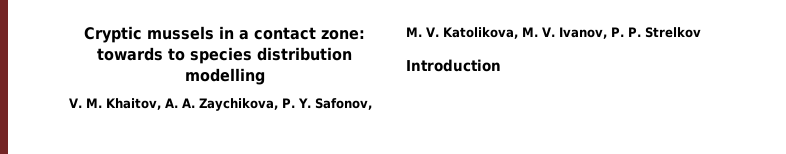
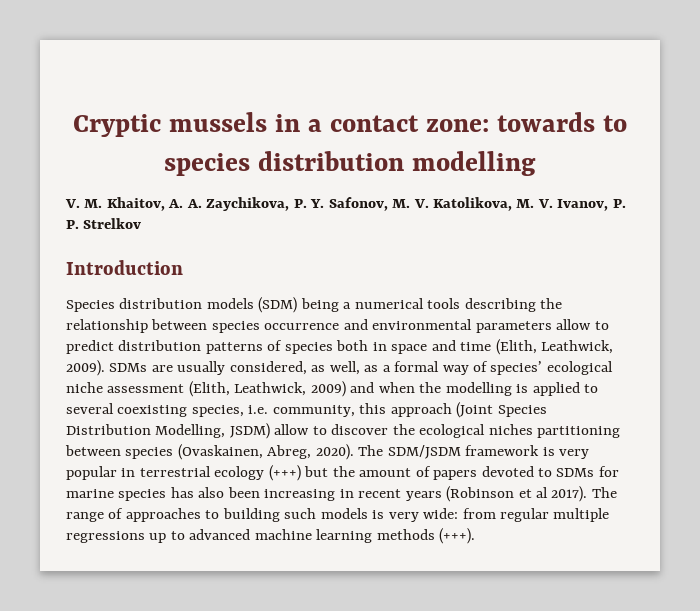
(501, 65) none -> [66,297,563,313] [66,319,609,333] [66,339,614,355] [66,360,613,376] [66,381,599,397] [66,402,547,418] [66,423,621,439] [65,444,590,460] [66,465,619,481] [66,486,617,502] [66,508,610,522] [66,528,476,544] // Species distribution models (SDM) being a numerical tools describing the relationship between species occurrence and environmental parameters allow to predict distribution patterns of species both in space and time (Elith, Leathwick, 2009). SDMs are usually considered, as well, as a formal way of species’ ecological niche assessment (Elith, Leathwick, 2009) and when the modelling is applied to several coexisting species, i.e. community, this approach (Joint Species Distribution Modelling, JSDM) allow to discover the ecological niches partitioning between species (Ovaskainen, Abreg, 2020). The SDM/JSDM framework is very popular in terrestrial ecology (+++) but the amount of papers devoted to SDMs for marine species has also been increasing in recent years (Robinson et al 2017). The range of approaches to building such models is very wide: from regular multiple regressions up to advanced machine learning methods (+++).

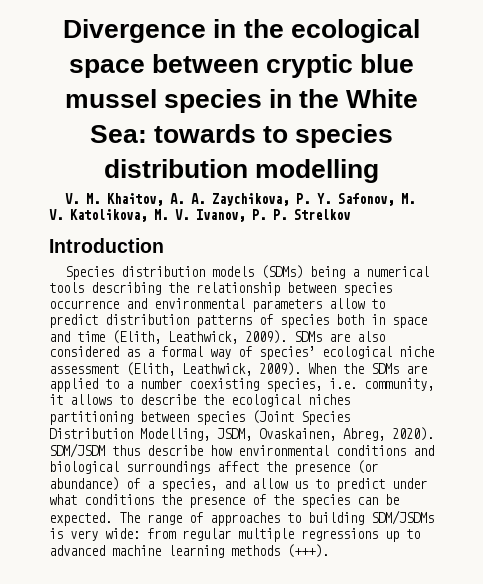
[72,112,490,137] Cryptic mussels in a contact zone: -> [63,19,420,43] [68,54,415,78] [64,89,419,113] [89,125,147,143] Divergence in the ecological space between cryptic blue mussel species in the White Sea:
[258,297,298,313] (SDM) -> [261,265,304,279] (SDMs)
[177,361,360,375] usually considered, as well, -> [357,331,385,342] [49,346,119,357] also considered
[310,381,599,397] [66,402,547,418] [66,423,389,439] 2009) and when the modelling is applied to several coexisting species, i.e. community, this approach (Joint Species Distribution Modelling, JSDM) allow to discover -> [259,362,427,376] [49,378,434,392] [49,394,196,405] 2009). When the SDMs are applied to a number coexisting species, i.e. community, it allows to describe
[177,444,590,460] [66,465,619,481] [66,486,588,502] (Ovaskainen, Abreg, 2020). The SDM/JSDM framework is very popular in terrestrial ecology (+++) but the amount of papers devoted to SDMs for marine species has also been increasing in recent years (Robinson et al 2017). -> [252,410,350,425] [49,427,434,441] [49,443,434,458] [49,460,378,475] [49,477,427,492] [49,494,399,508] [49,512,112,526] (Joint Species Distribution Modelling, JSDM, Ovaskainen, Abreg, 2020). SDM/JSDM thus describe how environmental conditions and biological surroundings affect the presence (or abundance) of a species, and allow us to predict under what conditions the presence of the species can be expected.
[284,508,368,519] such models -> [371,510,434,525] SDM/JSDMs

